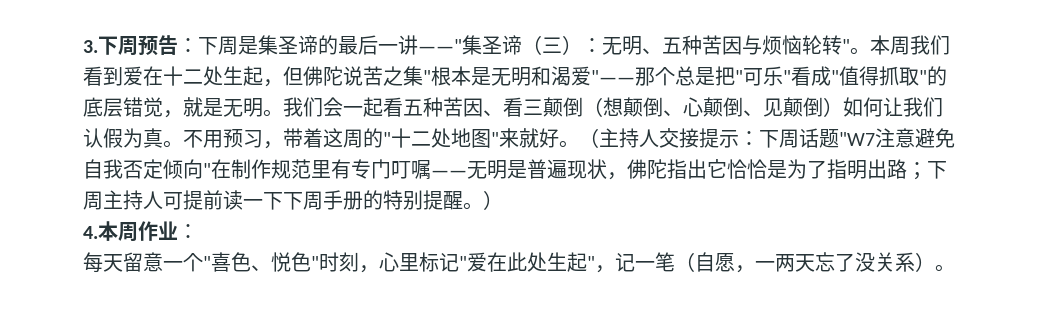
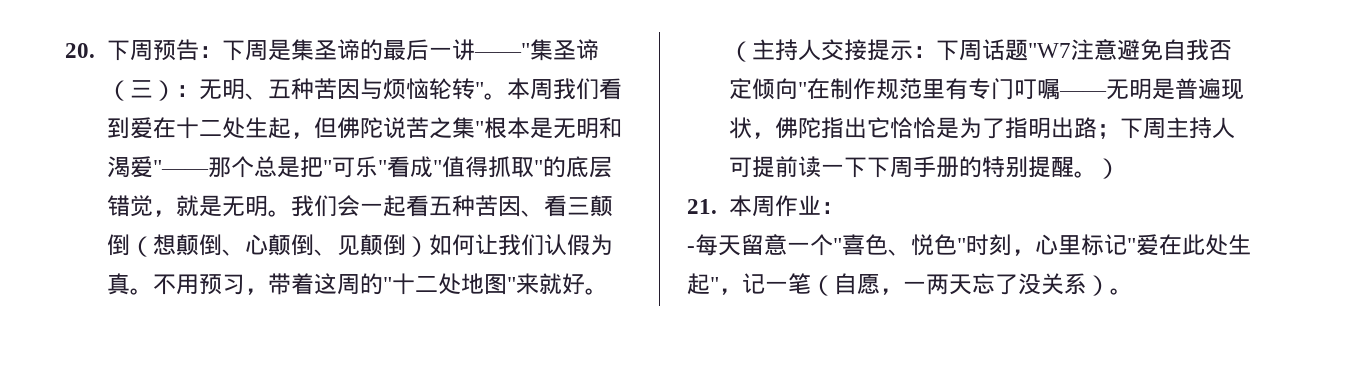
[83,40,98,53] 3. -> [65,43,95,58] 20.
[83,226,98,239] 4. -> [687,199,717,214] 21.
(198, 231) none -> [687,246,695,253] -

